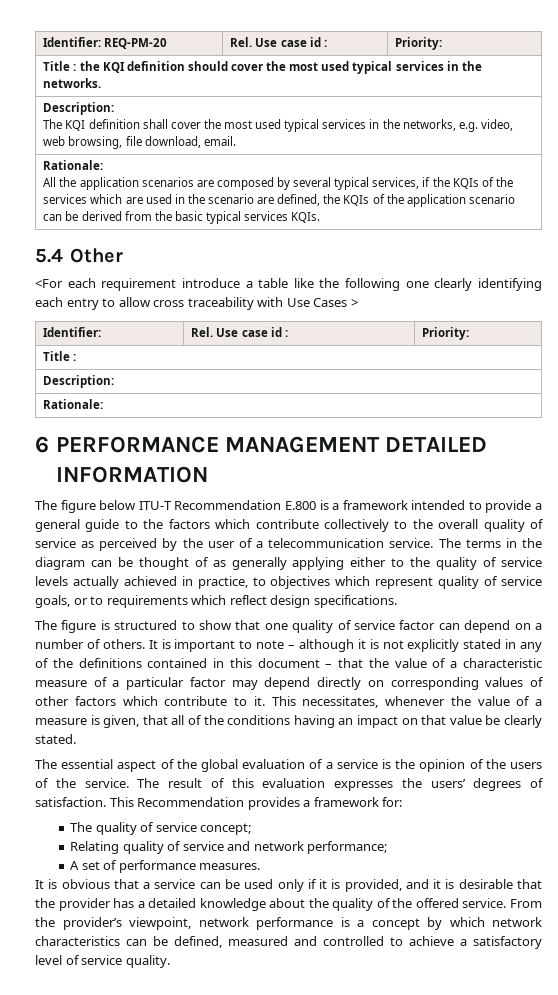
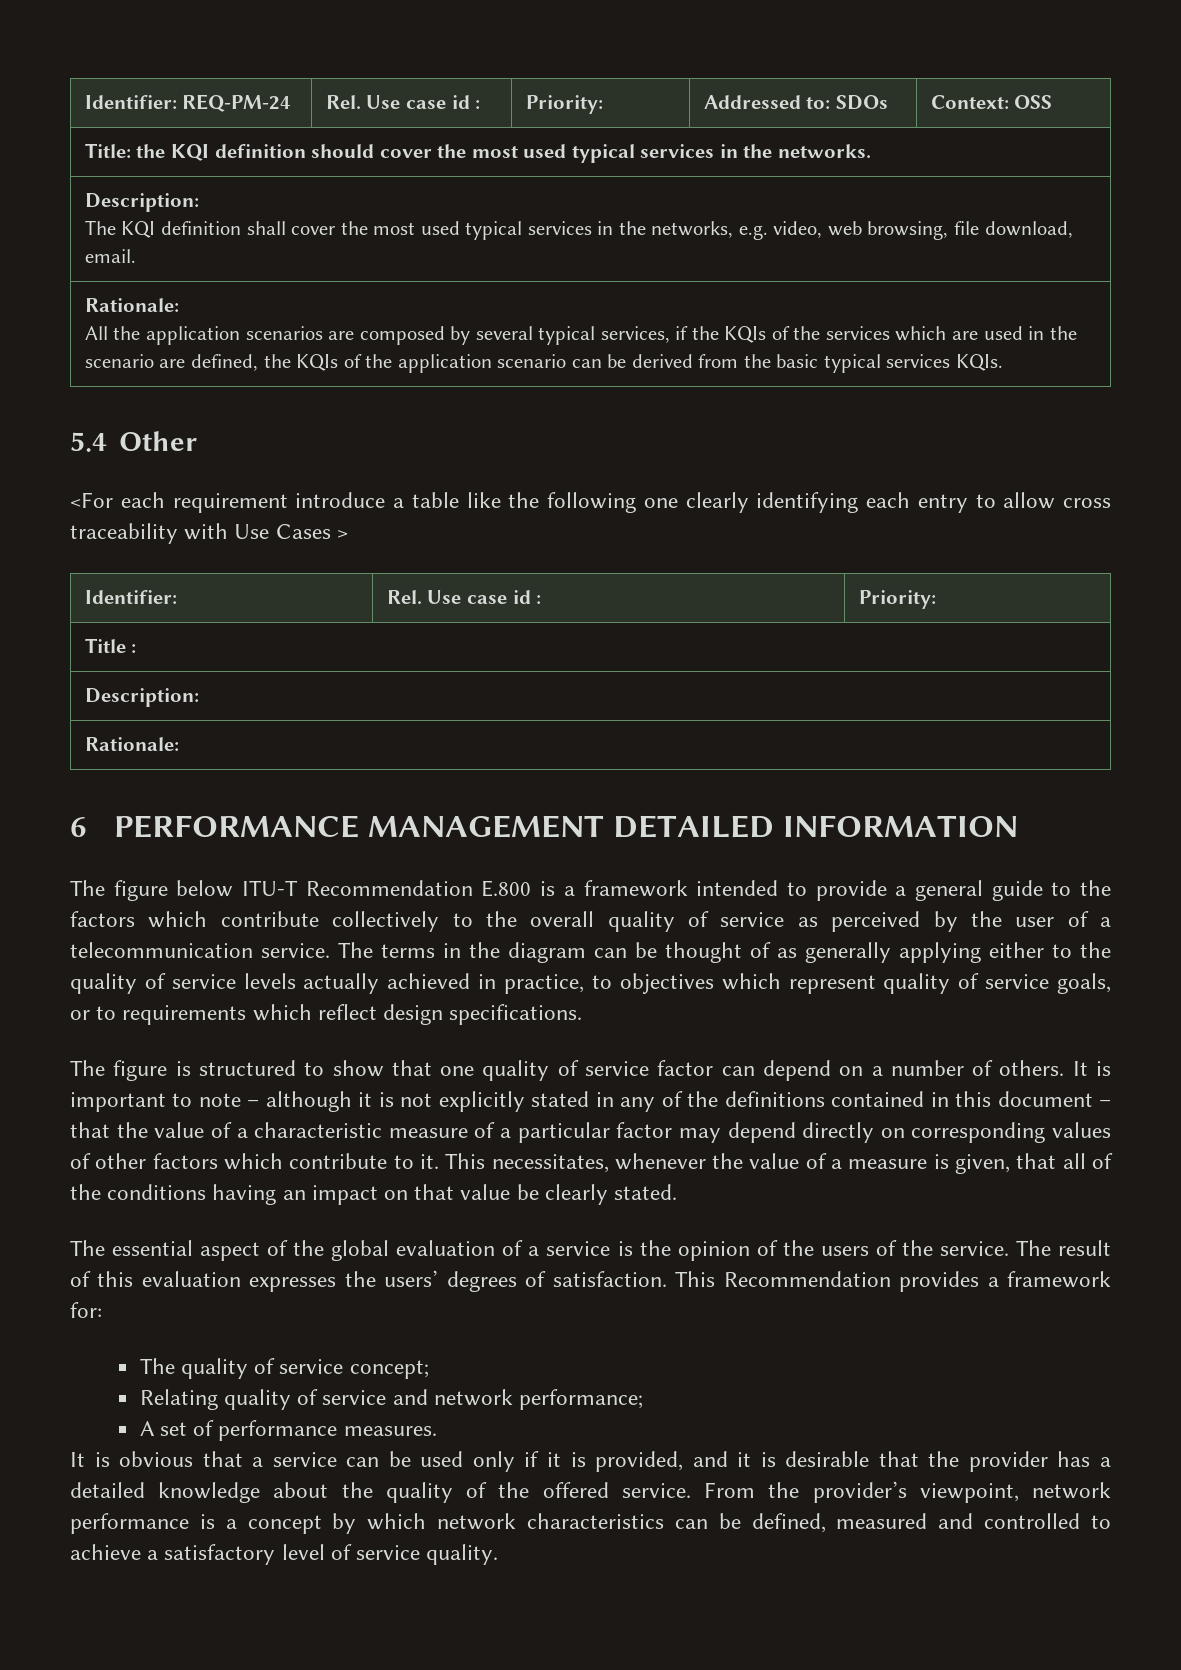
[43,37,168,49] [230,37,327,47] [395,37,443,50] [43,61,77,71] Identifier: REQ-PM-20 | Rel. Use case id : | Priority: // Title : -> [84,94,292,112] [325,95,481,109] [525,95,603,114] [703,95,888,110] [930,95,1053,109] [84,143,131,158] Identifier: REQ-PM-24 | Rel. Use case id : | Priority: | Addressed to: SDOs | Context: OSS // Title:

